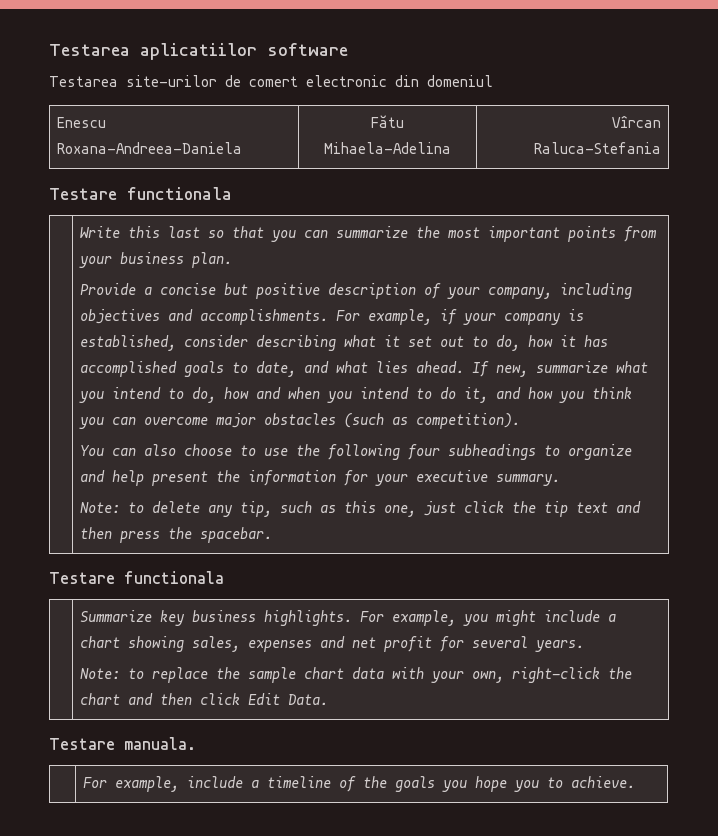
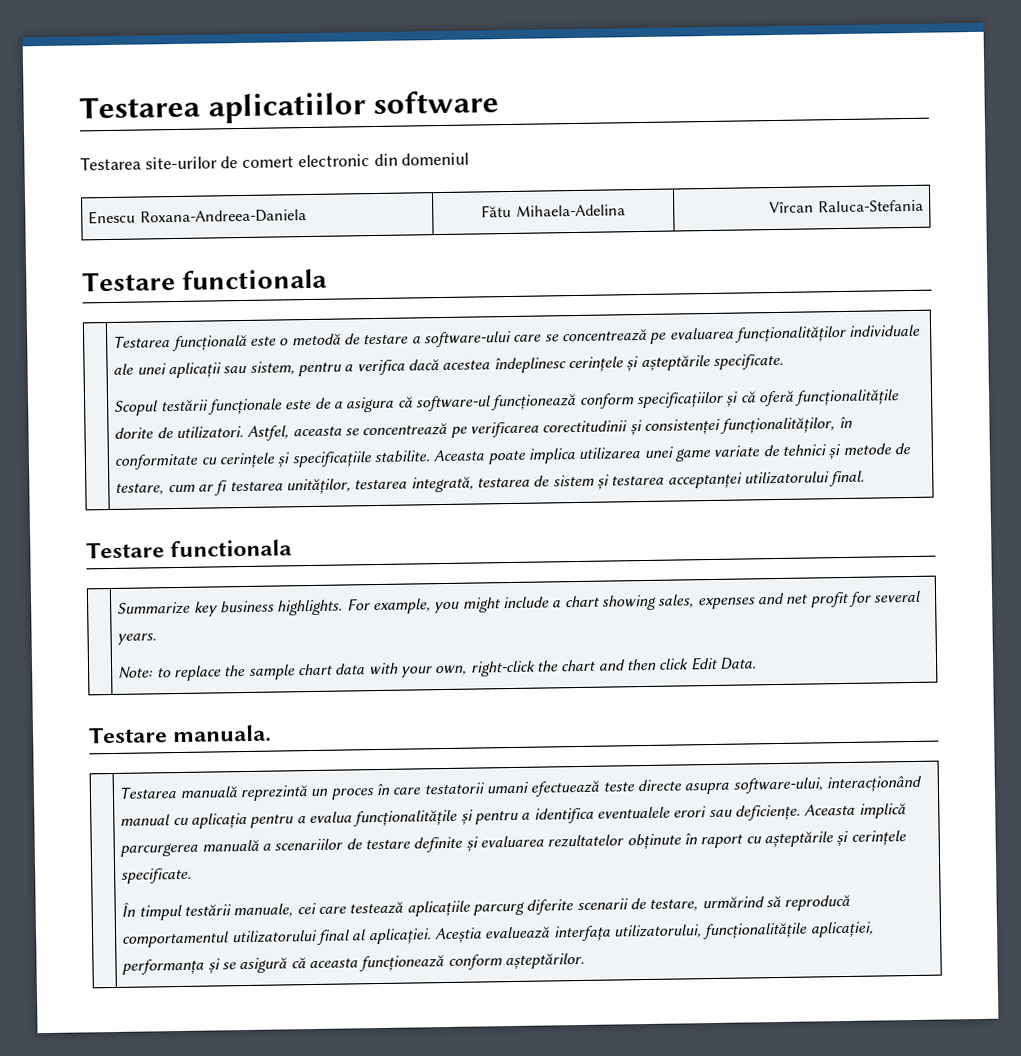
[80,226,658,242] [79,252,233,268] [80,283,633,299] [80,309,585,325] [80,335,609,351] [80,361,649,377] [79,387,633,403] [79,413,521,429] [80,444,633,460] [80,470,561,486] [80,501,642,517] [80,527,273,543] Write this last so that you can summarize the most important points from your business plan. // Provide a concise but positive description of your company, including objectives and accomplishments. For example, if your company is established, consider describing what it set out to do, how it has accomplished goals to date, and what lies ahead. If new, summarize what you intend to do, how and when you intend to do it, and how you think you can overcome major obstacles (such as competition). // You can also choose to use the following four subheadings to organize and help present the information for your executive summary. // Note: to delete any tip, such as this one, just click the tip text and then press the spacebar. -> [113,324,922,352] [113,353,784,379] [114,389,901,416] [114,416,853,441] [114,442,911,470] [115,470,866,496] Testarea funcțională este o metodă de testare a software-ului care se concentrează pe evaluarea funcționalităților individuale ale unei aplicații sau sistem, pentru a verifica dacă acestea îndeplinesc cerințele și așteptările specificate. // Scopul testării funcționale este de a asigura că software-ul funcționează conform specificațiilor și că oferă funcționalitățile dorite de utilizatori. Astfel, aceasta se concentrează pe verificarea corectitudinii și consistenței funcționalităților, în conformitate cu cerințele și specificațiile stabilite. Aceasta poate implica utilizarea unei game variate de tehnici și metode de testare, cum ar fi testarea unităților, testarea integrată, testarea de sistem și testarea acceptanței utilizatorului final.
[83,776,636,792] For example, include a timeline of the goals you hope you to achieve. -> [119,775,922,802] [120,803,906,829] [120,830,907,857] [121,867,193,884] [121,894,851,921] [122,921,874,948] [122,952,585,975] Testarea manuală reprezintă un proces în care testatorii umani efectuează teste directe asupra software-ului, interacționând manual cu aplicația pentru a evalua funcționalitățile și pentru a identifica eventualele erori sau deficiențe. Aceasta implică parcurgerea manuală a scenariilor de testare definite și evaluarea rezultatelor obținute în raport cu așteptările și cerințele specificate. // În timpul testării manuale, cei care testează aplicațiile parcurg diferite scenarii de testare, urmărind să reproducă comportamentul utilizatorului final al aplicației. Aceștia evaluează interfața utilizatorului, funcționalitățile aplicației, performanța și se asigură că aceasta funcționează conform așteptărilor.

